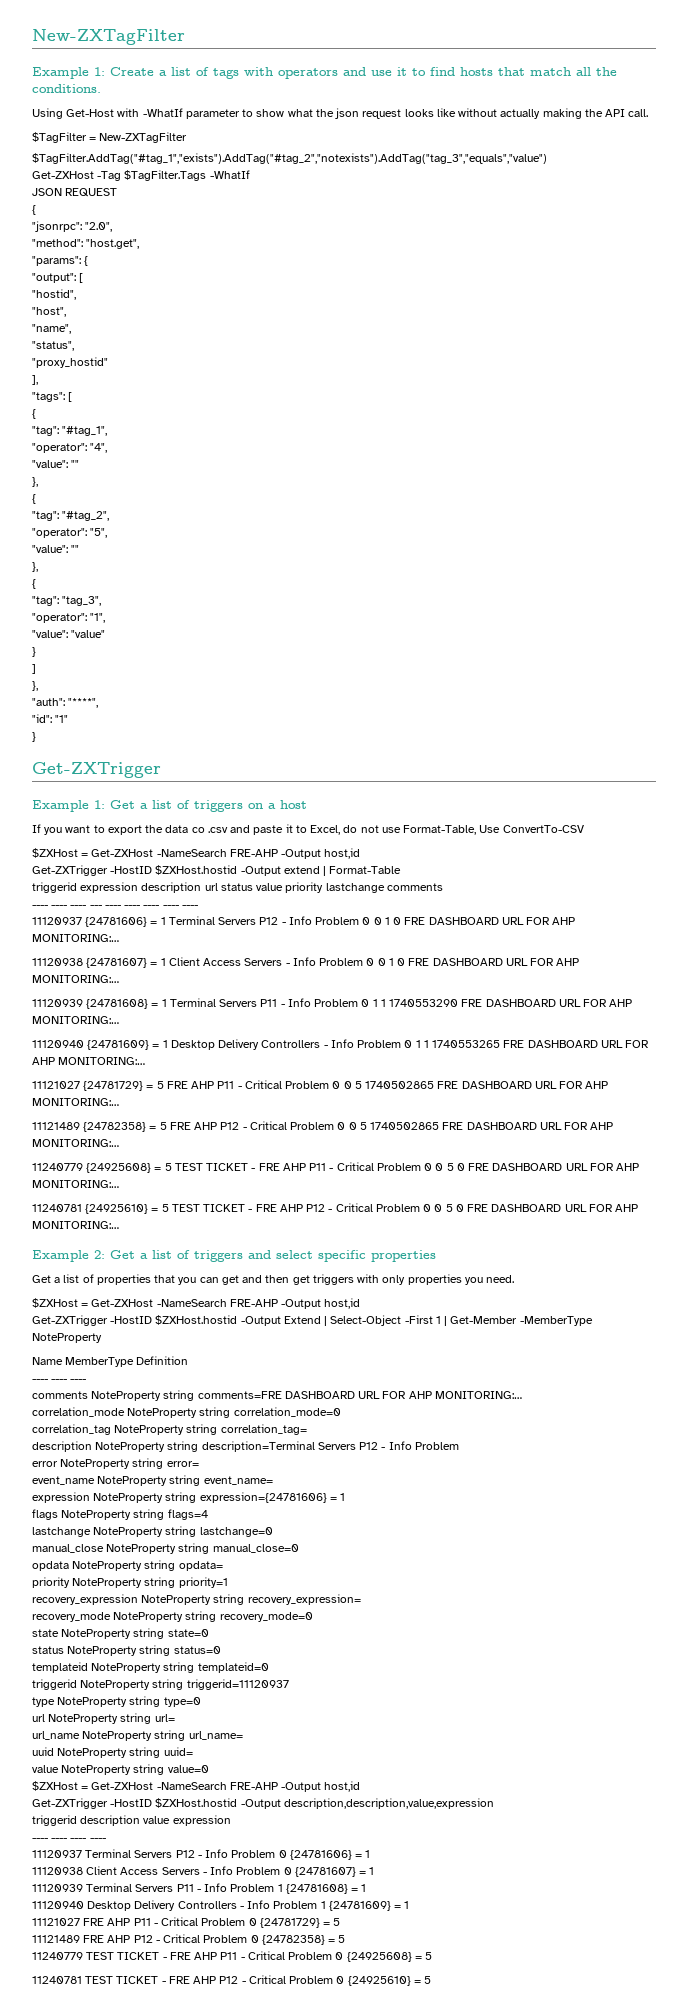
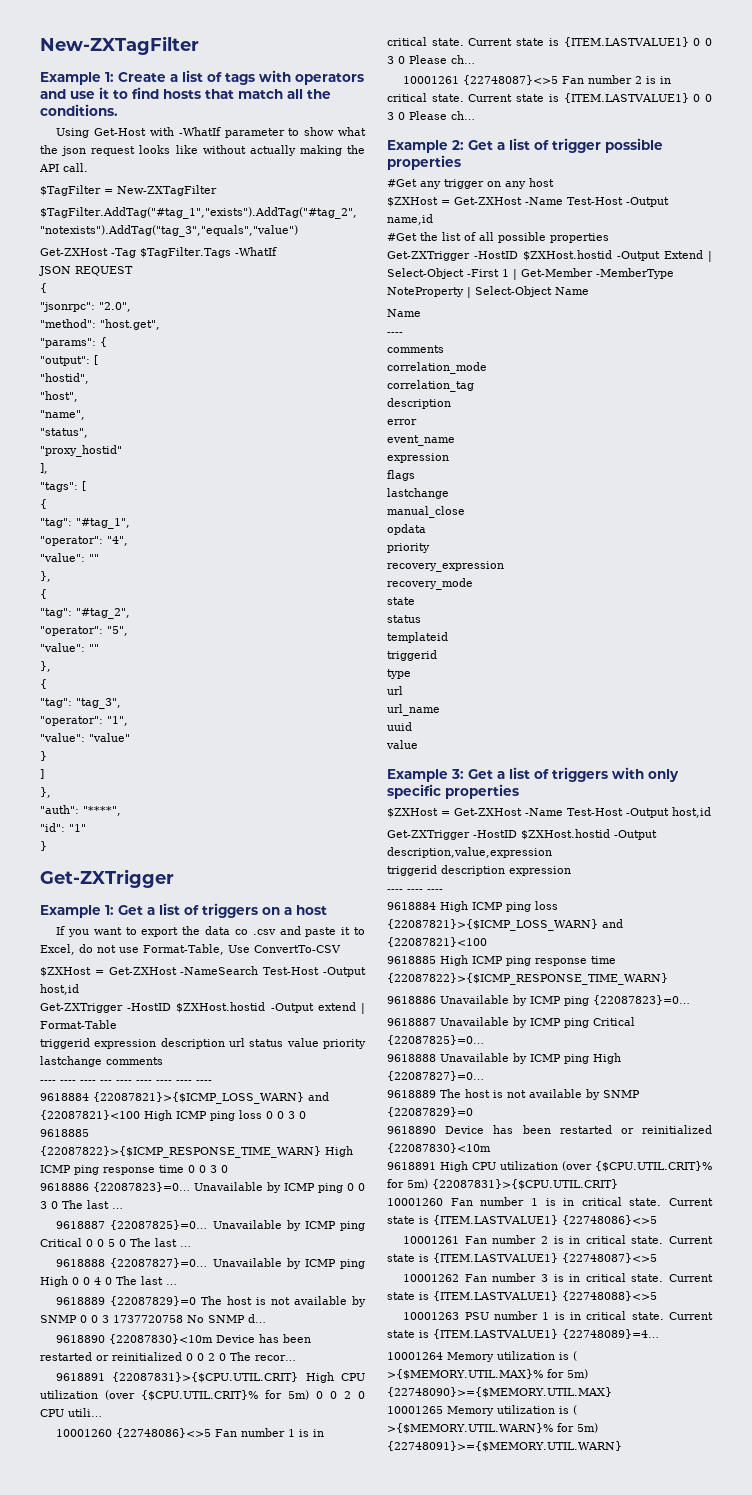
[229,849,278,857] FRE-AHP -> [263,967,320,975] Test-Host
[32,916,576,927] [32,934,119,942] [32,957,580,968] [32,975,119,983] [32,998,633,1009] [32,1016,119,1024] [32,1039,650,1050] [32,1057,146,1065] [32,1080,609,1091] [32,1098,119,1106] [32,1121,614,1132] [32,1139,119,1147] [32,1162,640,1173] [32,1180,119,1188] [32,1203,639,1214] [32,1221,119,1229] 11120937 {24781606} = 1 Terminal Servers P12 - Info Problem 0 0 1 0 FRE DASHBOARD URL FOR AHP MONITORING:… // 11120938 {24781607} = 1 Client Access Servers - Info Problem 0 0 1 0 FRE DASHBOARD URL FOR AHP MONITORING:… // 11120939 {24781608} = 1 Terminal Servers P11 - Info Problem 0 1 1 1740553290 FRE DASHBOARD URL FOR AHP MONITORING:… // 11120940 {24781609} = 1 Desktop Delivery Controllers - Info Problem 0 1 1 1740553265 FRE DASHBOARD URL FOR AHP MONITORING:… // 11121027 {24781729} = 5 FRE AHP P11 - Critical Problem 0 0 5 1740502865 FRE DASHBOARD URL FOR AHP MONITORING:… // 11121489 {24782358} = 5 FRE AHP P12 - Critical Problem 0 0 5 1740502865 FRE DASHBOARD URL FOR AHP MONITORING:… // 11240779 {24925608} = 5 TEST TICKET - FRE AHP P11 - Critical Problem 0 0 5 0 FRE DASHBOARD URL FOR AHP MONITORING:… // 11240781 {24925610} = 5 TEST TICKET - FRE AHP P12 - Critical Problem 0 0 5 0 FRE DASHBOARD URL FOR AHP MONITORING:… -> [40,1092,329,1104] [40,1110,306,1121] [40,1129,89,1137] [40,1146,353,1158] [40,1165,228,1175] [40,1182,365,1193] [40,1200,123,1209] [56,1220,365,1231] [40,1238,191,1247] [56,1258,365,1269] [40,1276,177,1287] [56,1296,366,1307] [40,1314,266,1323] [56,1334,312,1344] [40,1352,296,1361] [56,1372,365,1383] [40,1390,365,1401] [40,1408,102,1417] [56,1428,325,1438] [387,37,712,47] [387,55,475,64] [403,75,672,85] [387,93,712,103] [387,111,475,120] 9618884 {22087821}>{$ICMP_LOSS_WARN} and {22087821}<100 High ICMP ping loss 0 0 3 0 // 9618885 {22087822}>{$ICMP_RESPONSE_TIME_WARN} High ICMP ping response time 0 0 3 0 // 9618886 {22087823}=0… Unavailable by ICMP ping 0 0 3 0 The last … // 9618887 {22087825}=0… Unavailable by ICMP ping Critical 0 0 5 0 The last … // 9618888 {22087827}=0… Unavailable by ICMP ping High 0 0 4 0 The last … // 9618889 {22087829}=0 The host is not available by SNMP 0 0 3 1737720758 No SNMP d… // 9618890 {22087830}<10m Device has been restarted or reinitialized 0 0 2 0 The recor… // 9618891 {22087831}>{$CPU.UTIL.CRIT} High CPU utilization (over {$CPU.UTIL.CRIT}% for 5m) 0 0 2 0 CPU utili… // 10001260 {22748086}<>5 Fan number 1 is in critical state. Current state is {ITEM.LASTVALUE1} 0 0 3 0 Please ch… // 10001261 {22748087}<>5 Fan number 2 is in critical state. Current state is {ITEM.LASTVALUE1} 0 0 3 0 Please ch…
[194,1250,436,1262] [32,1274,515,1285] [32,1298,361,1309] triggers and select specific properties // Get a list of properties that you can get and then get triggers with only properties you need. // $ZXHost = Get-ZXHost -NameSearch FRE-AHP -Output host,id -> [552,138,663,153] [387,155,461,170] [387,178,554,189] [387,197,669,207] [387,214,433,225] [387,232,609,243] trigger possible properties // #Get any trigger on any host // $ZXHost = Get-ZXHost -Name Test-Host -Output name,id // #Get the list of all possible properties
[32,1356,189,1367] [32,1379,87,1382] [32,1390,522,1401] [32,1407,341,1418] [32,1424,307,1435] [32,1441,459,1452] [32,1458,199,1469] [32,1475,273,1486] [32,1492,346,1503] [32,1509,208,1520] [32,1526,273,1537] [32,1543,299,1554] [32,1560,223,1571] [32,1577,228,1588] [32,1594,361,1605] [32,1611,313,1622] [32,1628,209,1639] [32,1645,221,1656] [32,1662,269,1673] [32,1679,289,1690] [32,1696,201,1707] [32,1713,175,1724] [32,1730,243,1741] [32,1747,193,1758] [32,1764,209,1775] [32,1781,361,1792] [32,1798,494,1809] // Name MemberType Definition // ---- ---- ---- // comments NoteProperty string comments=FRE DASHBOARD URL FOR AHP MONITORING:… // correlation_mode NoteProperty string correlation_mode=0 // correlation_tag NoteProperty string correlation_tag= // description NoteProperty string description=Terminal Servers P12 - Info Problem // error NoteProperty string error= // event_name NoteProperty string event_name= // expression NoteProperty string expression={24781606} = 1 // flags NoteProperty string flags=4 // lastchange NoteProperty string lastchange=0 // manual_close NoteProperty string manual_close=0 // opdata NoteProperty string opdata= // priority NoteProperty string priority=1 // recovery_expression NoteProperty string recovery_expression= // recovery_mode NoteProperty string recovery_mode=0 // state NoteProperty string state=0 // status NoteProperty string status=0 // templateid NoteProperty string templateid=0 // triggerid NoteProperty string triggerid=11120937 // type NoteProperty string type=0 // url NoteProperty string url= // url_name NoteProperty string url_name= // uuid NoteProperty string uuid= // value NoteProperty string value=0 // $ZXHost = Get-ZXHost -NameSearch FRE-AHP -Output host,id // Get-ZXTrigger -HostID $ZXHost.hostid -Output description,description,value,expression -> [467,286,589,298] [387,309,421,317] [387,332,403,335] [387,345,444,353] [387,362,487,374] [387,380,474,392] [387,398,451,409] [387,419,417,425] [387,435,455,446] [387,453,449,463] [387,470,415,481] [387,488,449,499] [387,506,465,518] [387,524,426,535] [387,543,430,553] [387,561,504,572] [387,578,473,590] [387,597,415,605] [387,615,421,623] [387,632,448,643] [387,650,437,661] [387,669,411,679] [387,686,403,695] [387,704,440,716] [387,722,412,731] [386,740,418,749] [387,767,679,782] [387,784,519,799] [387,807,711,818] [387,829,657,840] [387,847,552,858] | Select-Object Name // Name // ---- // comments // correlation_mode // correlation_tag // description // error // event_name // expression // flags // lastchange // manual_close // opdata // priority // recovery_expression // recovery_mode // state // status // templateid // triggerid // type // url // url_name // uuid // value // Example 3: Get a list of triggers with only specific properties // $ZXHost = Get-ZXHost -Name Test-Host -Output host,id // Get-ZXTrigger -HostID $ZXHost.hostid -Output description,value,expression
[143,1816,171,1824] value -> (505, 870) none
[89,1838,106,1841] [32,1849,371,1860] [32,1866,375,1877] [32,1883,367,1894] [32,1900,410,1911] [32,1917,341,1928] [32,1934,346,1945] [32,1951,433,1962] [32,1975,432,1986] ---- // 11120937 Terminal Servers P12 - Info Problem 0 {24781606} = 1 // 11120938 Client Access Servers - Info Problem 0 {24781607} = 1 // 11120939 Terminal Servers P11 - Info Problem 1 {24781608} = 1 // 11120940 Desktop Delivery Controllers - Info Problem 1 {24781609} = 1 // 11121027 FRE AHP P11 - Critical Problem 0 {24781729} = 5 // 11121489 FRE AHP P12 - Critical Problem 0 {24782358} = 5 // 11240779 TEST TICKET - FRE AHP P11 - Critical Problem 0 {24925608} = 5 // 11240781 TEST TICKET - FRE AHP P12 - Critical Problem 0 {24925610} = 5 -> [387,901,558,912] [387,919,623,931] [387,937,487,947] [387,955,616,966] [387,973,668,985] [387,995,690,1006] [387,1017,635,1028] [387,1035,484,1045] [387,1053,621,1064] [387,1071,484,1081] [387,1089,640,1100] [387,1107,473,1117] [387,1125,712,1134] [387,1143,491,1153] [387,1161,712,1172] [387,1179,618,1190] [387,1197,713,1206] [387,1215,657,1225] [403,1235,713,1244] [387,1253,657,1263] [403,1273,713,1282] [387,1291,657,1301] [403,1311,713,1320] [387,1329,659,1339] [387,1351,577,1362] [387,1369,588,1380] [387,1387,612,1398] [387,1405,577,1416] [387,1423,598,1434] [387,1441,622,1452] // 9618884 High ICMP ping loss {22087821}>{$ICMP_LOSS_WARN} and {22087821}<100 // 9618885 High ICMP ping response time {22087822}>{$ICMP_RESPONSE_TIME_WARN} // 9618886 Unavailable by ICMP ping {22087823}=0… // 9618887 Unavailable by ICMP ping Critical {22087825}=0… // 9618888 Unavailable by ICMP ping High {22087827}=0… // 9618889 The host is not available by SNMP {22087829}=0 // 9618890 Device has been restarted or reinitialized {22087830}<10m // 9618891 High CPU utilization (over {$CPU.UTIL.CRIT}% for 5m) {22087831}>{$CPU.UTIL.CRIT} // 10001260 Fan number 1 is in critical state. Current state is {ITEM.LASTVALUE1} {22748086}<>5 // 10001261 Fan number 2 is in critical state. Current state is {ITEM.LASTVALUE1} {22748087}<>5 // 10001262 Fan number 3 is in critical state. Current state is {ITEM.LASTVALUE1} {22748088}<>5 // 10001263 PSU number 1 is in critical state. Current state is {ITEM.LASTVALUE1} {22748089}=4… // 10001264 Memory utilization is ( >{$MEMORY.UTIL.MAX}% for 5m) {22748090}>={$MEMORY.UTIL.MAX} // 10001265 Memory utilization is ( >{$MEMORY.UTIL.WARN}% for 5m) {22748091}>={$MEMORY.UTIL.WARN}

